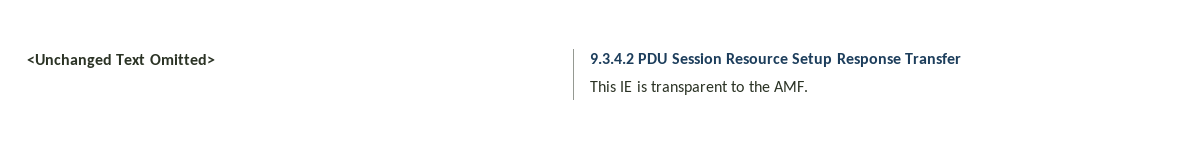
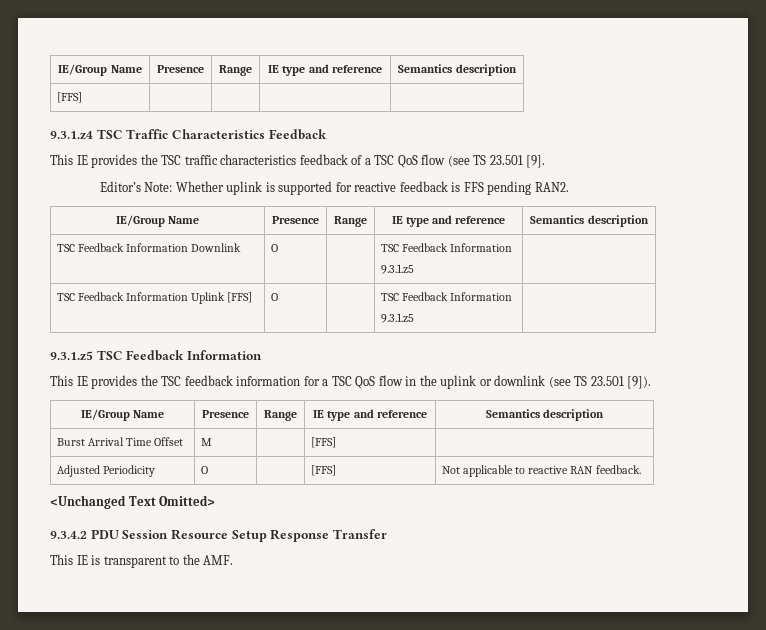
(27, 61) none -> [58,64,142,76] [157,65,204,73] [219,65,252,76] [268,64,382,76] [398,64,517,76] [57,92,83,103] [50,129,327,140] [50,154,546,168] [99,181,569,195] [115,215,200,227] [272,216,319,224] [334,216,367,227] [391,215,506,227] [530,215,649,227] [57,243,242,252] [271,244,279,252] [381,243,513,252] [381,264,415,274] [57,292,253,304] [271,293,279,301] [381,292,513,301] [381,313,415,323] [50,350,262,361] [50,375,652,389] [80,409,165,421] [202,410,249,418] [264,410,297,421] [313,409,427,421] [485,409,605,421] [57,437,184,446] [201,438,213,446] [311,437,337,448] [57,465,156,477] [201,466,209,474] [311,465,337,476] [442,465,641,477] IE/Group Name | Presence | Range | IE type and reference | Semantics description // [FFS] | | | | // 9.3.1.z4 TSC Traffic Characteristics Feedback // This IE provides the TSC traffic characteristics feedback of a TSC QoS flow (see TS 23.501 [9]. // Editor’s Note: Whether uplink is supported for reactive feedback is FFS pending RAN2. // IE/Group Name | Presence | Range | IE type and reference | Semantics description // TSC Feedback Information Downlink | O | | TSC Feedback Information // 9.3.1.z5 | // TSC Feedback Information Uplink [FFS] | O | | TSC Feedback Information // 9.3.1.z5 | // 9.3.1.z5 TSC Feedback Information // This IE provides the TSC feedback information for a TSC QoS flow in the uplink or downlink (see TS 23.501 [9]). // IE/Group Name | Presence | Range | IE type and reference | Semantics description // Burst Arrival Time Offset | M | | [FFS] | // Adjusted Periodicity | O | | [FFS] | Not applicable to reactive RAN feedback. //

